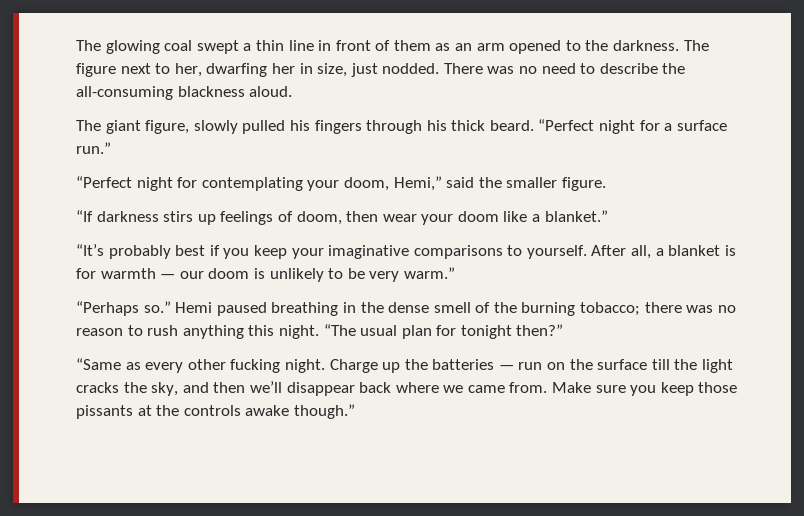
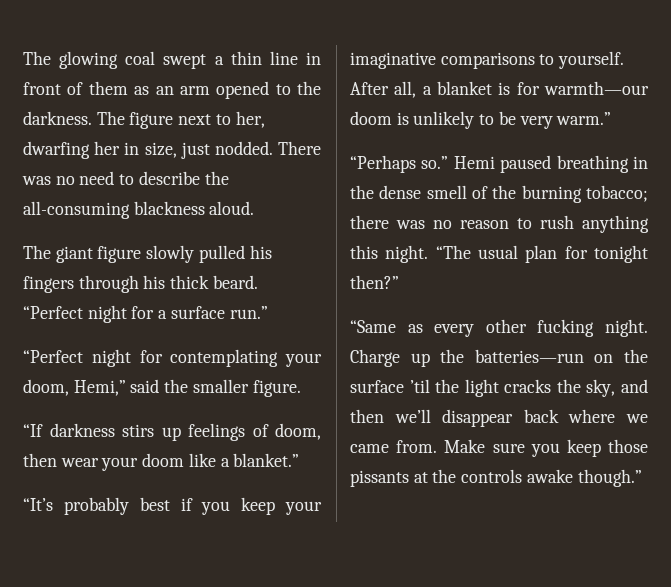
[145,120,190,134] figure, -> [97,246,142,263] figure
[100,268,204,279] warmth — our -> [544,81,649,95] warmth—our
[432,359,543,370] batteries — run -> [474,349,584,363] batteries—run
[651,359,670,370] till -> [409,379,430,393] ’til

